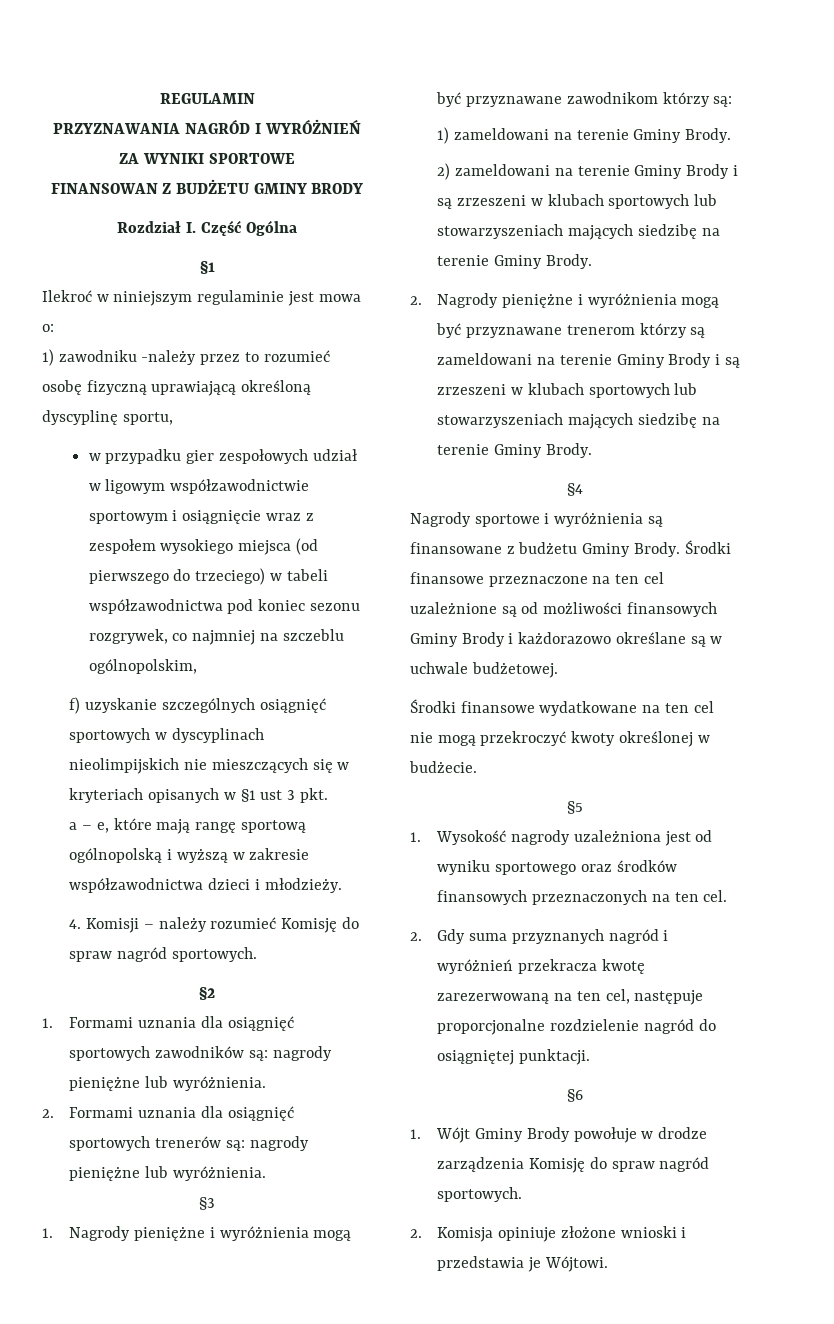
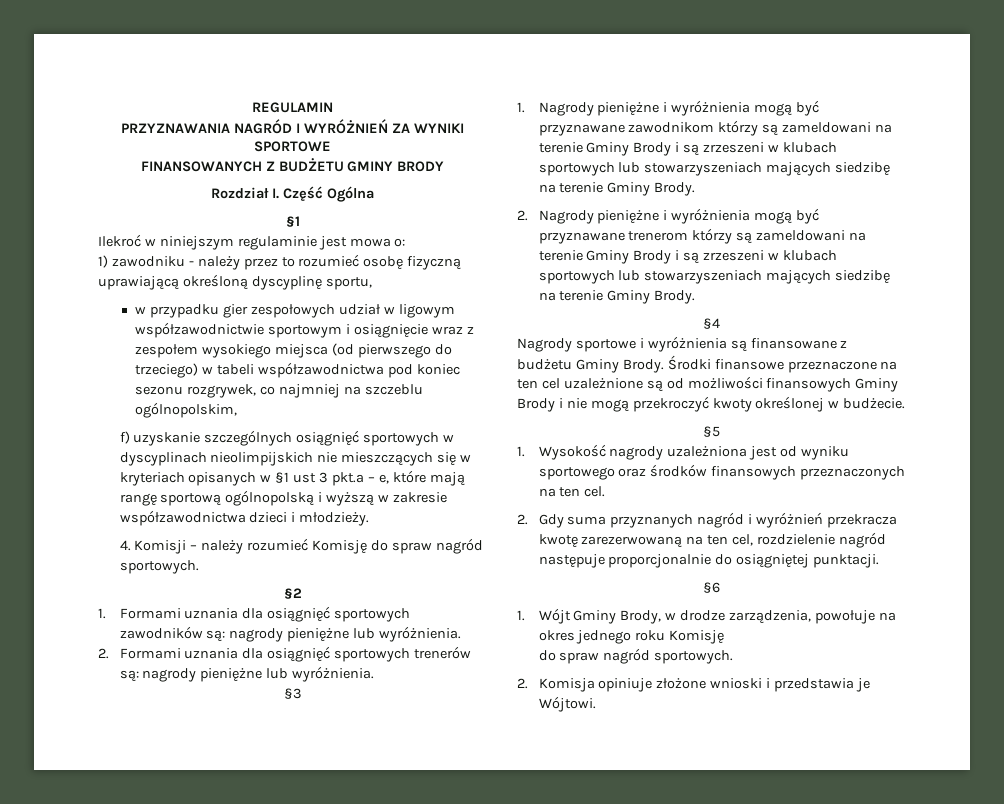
[50,183,158,194] FINANSOWAN -> [140,161,262,172] FINANSOWANYCH
[141,350,197,365] -należy -> [188,256,240,270] - należy
[299,788,328,803] [69,822,78,830] pkt. // a -> [331,472,364,486] pkt.a
[713,96,733,107] [437,127,732,144] [437,163,451,180] są: // 1) zameldowani na terenie Gminy Brody. // 2) -> [762,124,779,135] są
[518,632,723,647] [410,662,558,678] [410,699,714,716] każdorazowo określane są w uchwale budżetowej. // Środki finansowe wydatkowane na ten cel -> (563, 403) none
[634,990,704,1005] [437,1019,694,1035] następuje proporcjonalne rozdzielenie nagród -> [757,532,886,548] [538,554,712,568] rozdzielenie nagród następuje proporcjonalnie
[526,1127,708,1143] [437,1157,586,1173] Brody powołuje w drodze zarządzenia Komisję -> [620,610,896,624] [538,630,725,644] Brody, w drodze zarządzenia, powołuje na okres jednego roku Komisję //

